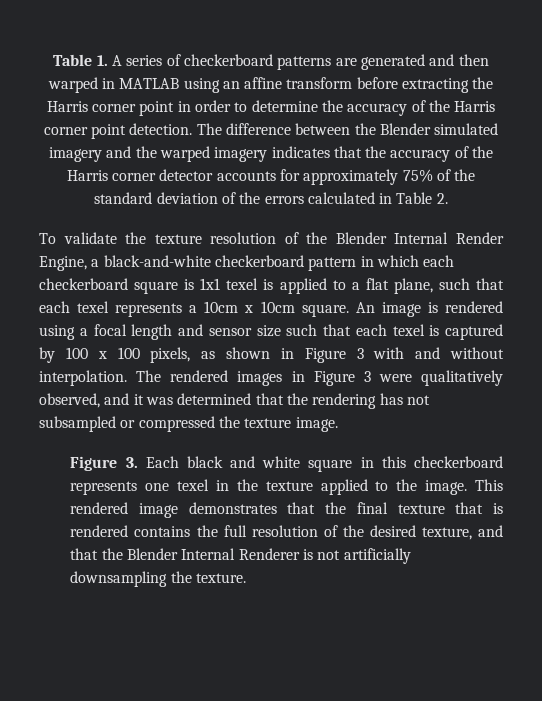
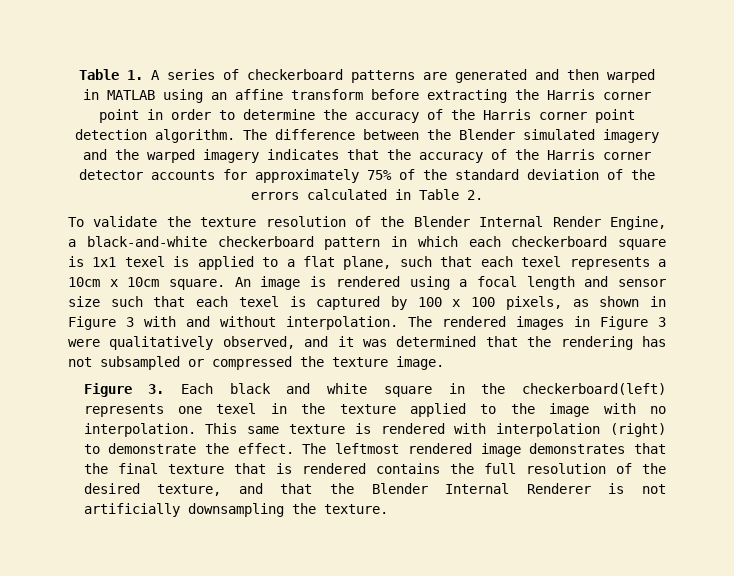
[129,123,193,135] detection. -> [75,129,235,143] detection algorithm.
[381,456,504,468] this checkerboard -> [481,383,666,395] the checkerboard(left)
[425,479,503,495] image. This -> [549,403,666,417] [83,423,667,437] [83,443,400,454] image with no interpolation. This same texture is rendered with interpolation (right) to demonstrate the effect. The leftmost

